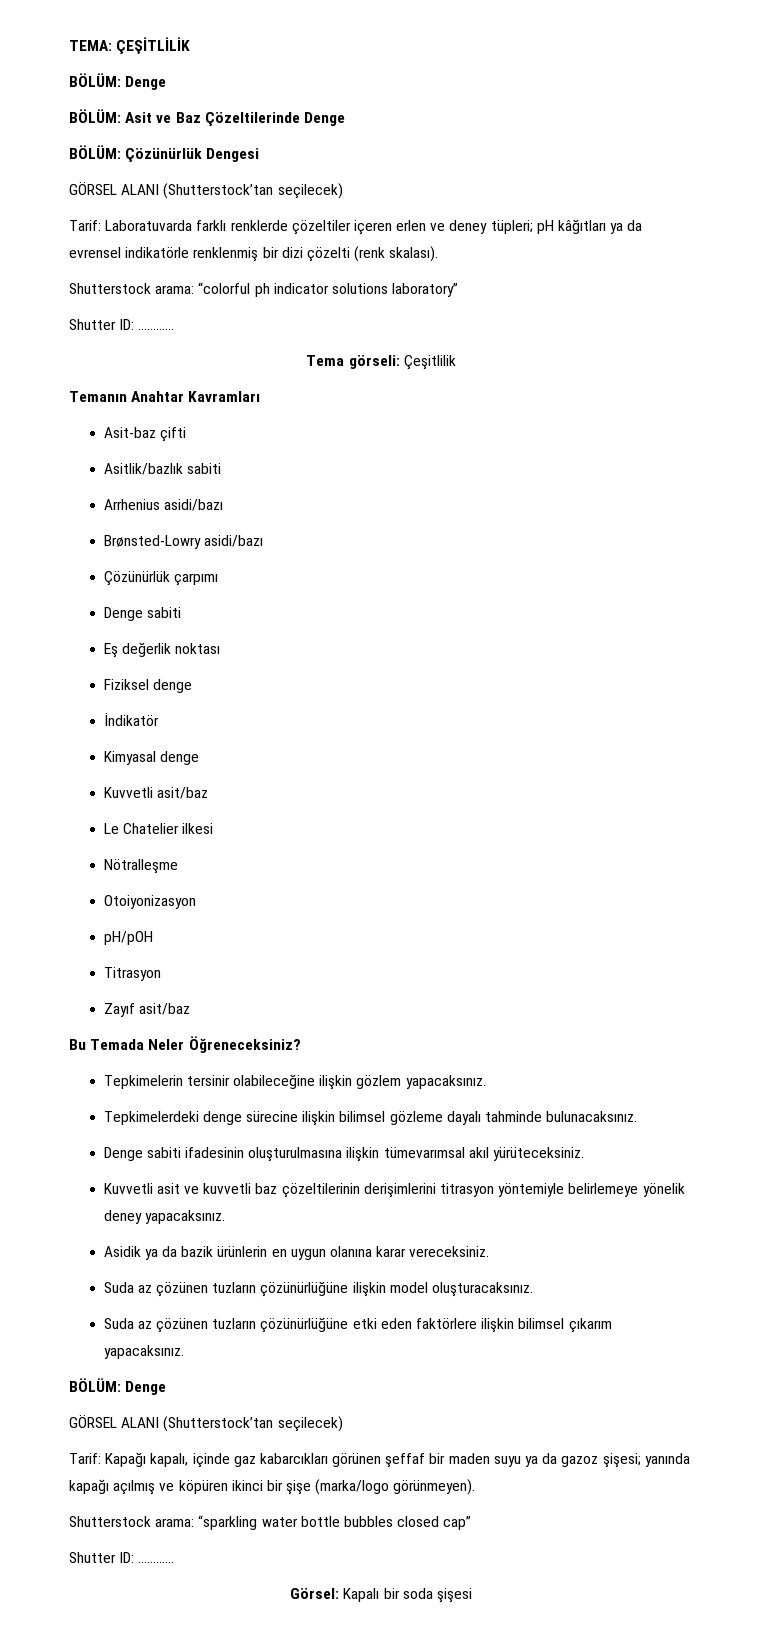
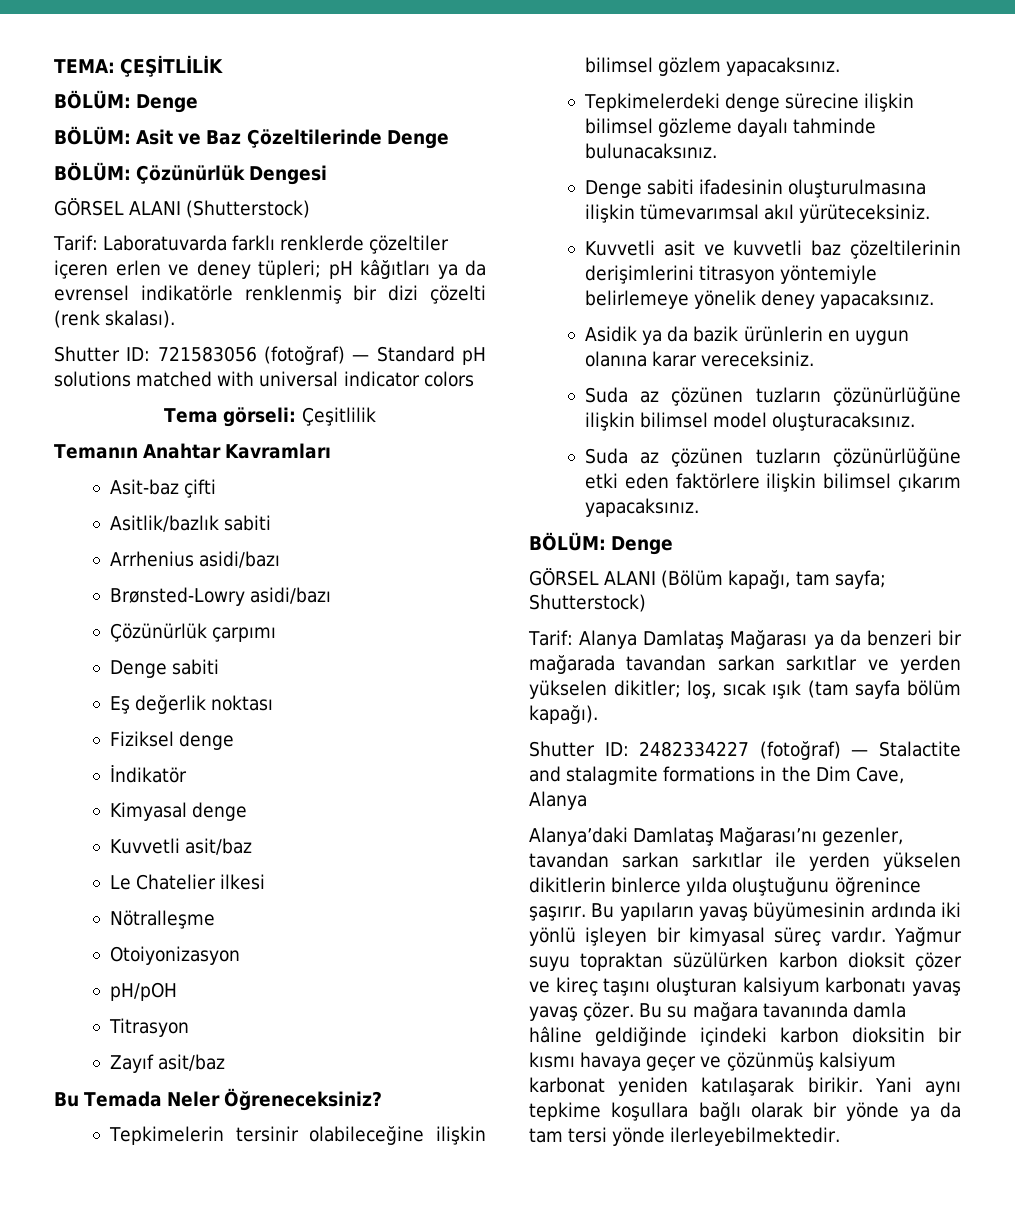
[163,183,343,199] (Shutterstock’tan seçilecek) -> [186,200,311,218] (Shutterstock)
[69,282,459,297] [69,319,175,330] Shutterstock arama: “colorful ph indicator solutions laboratory” // Shutter ID: ………… -> [54,346,486,365] [54,371,474,387] Shutter ID: 721583056 (fotoğraf) — Standard pH solutions matched with universal indicator colors
(353, 1082) none -> [584,57,653,73] bilimsel
(386, 1289) none -> [640,412,709,428] bilimsel
[163,1416,343,1432] [69,1452,690,1468] [69,1479,476,1495] [69,1515,472,1530] [69,1552,175,1563] [290,1588,472,1603] (Shutterstock’tan seçilecek) // Tarif: Kapağı kapalı, içinde gaz kabarcıkları görünen şeffaf bir maden suyu ya da gazoz şişesi; yanında kapağı açılmış ve köpüren ikinci bir şişe (marka/logo görünmeyen). // Shutterstock arama: “sparkling water bottle bubbles closed cap” // Shutter ID: ………… // Görsel: Kapalı bir soda şişesi -> [661,570,886,589] [529,594,646,612] [528,630,962,649] [529,655,961,674] [529,680,961,699] [529,705,598,724] [529,741,961,760] [529,766,904,785] [529,791,587,810] [529,827,904,846] [529,852,961,871] [529,877,921,896] [529,902,961,921] [529,927,963,946] [529,952,962,971] [529,977,961,996] [529,1002,906,1021] [529,1026,962,1046] [529,1052,896,1071] [529,1077,962,1096] [529,1102,961,1121] [529,1127,841,1146] (Bölüm kapağı, tam sayfa; Shutterstock) // Tarif: Alanya Damlataş Mağarası ya da benzeri bir mağarada tavandan sarkan sarkıtlar ve yerden yükselen dikitler; loş, sıcak ışık (tam sayfa bölüm kapağı). // Shutter ID: 2482334227 (fotoğraf) — Stalactite and stalagmite formations in the Dim Cave, Alanya // Alanya’daki Damlataş Mağarası’nı gezenler, tavandan sarkan sarkıtlar ile yerden yükselen dikitlerin binlerce yılda oluştuğunu öğrenince şaşırır. Bu yapıların yavaş büyümesinin ardında iki yönlü işleyen bir kimyasal süreç vardır. Yağmur suyu topraktan süzülürken karbon dioksit çözer ve kireç taşını oluşturan kalsiyum karbonatı yavaş yavaş çözer. Bu su mağara tavanında damla hâline geldiğinde içindeki karbon dioksitin bir kısmı havaya geçer ve çözünmüş kalsiyum karbonat yeniden katılaşarak birikir. Yani aynı tepkime koşullara bağlı olarak bir yönde ya da tam tersi yönde ilerleyebilmektedir.

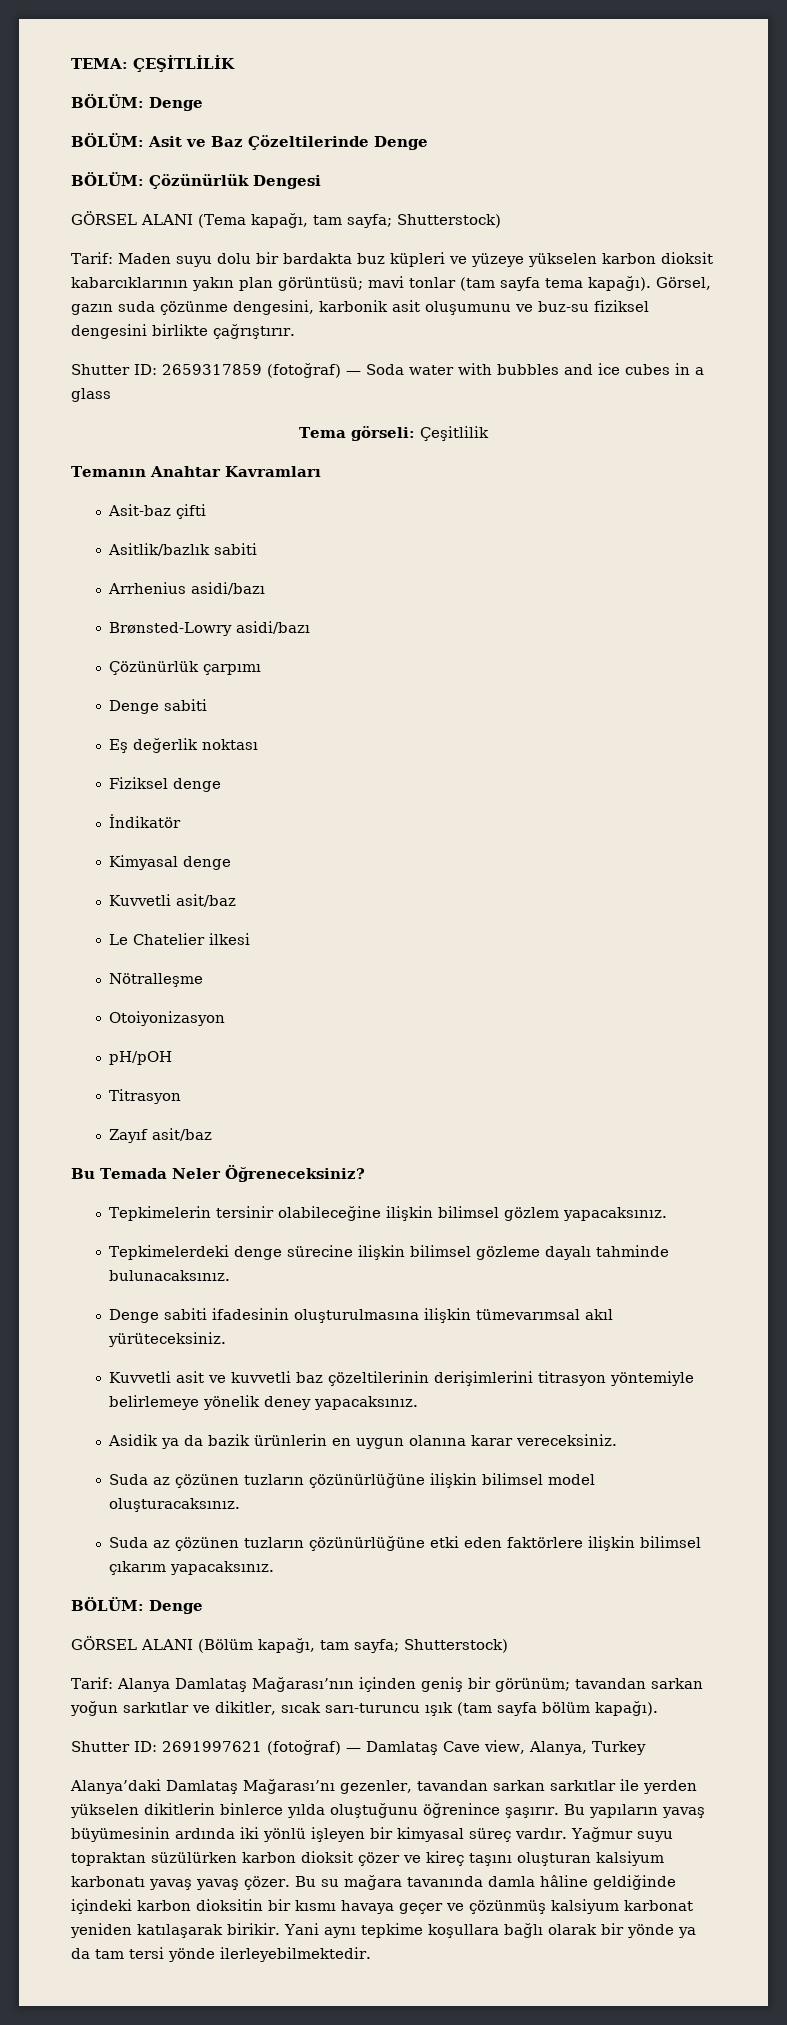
[186,200,311,218] [53,235,450,254] [54,259,486,279] [54,285,487,304] [54,310,176,328] [54,346,486,365] [54,371,474,387] (Shutterstock) // Tarif: Laboratuvarda farklı renklerde çözeltiler içeren erlen ve deney tüpleri; pH kâğıtları ya da evrensel indikatörle renklenmiş bir dizi çözelti (renk skalası). // Shutter ID: 721583056 (fotoğraf) — Standard pH solutions matched with universal indicator colors -> [198,213,501,228] [71,252,713,267] [71,276,711,291] [71,300,649,315] [71,324,295,339] [71,363,704,378] [71,388,111,402] (Tema kapağı, tam sayfa; Shutterstock) // Tarif: Maden suyu dolu bir bardakta buz küpleri ve yüzeye yükselen karbon dioksit kabarcıklarının yakın plan görüntüsü; mavi tonlar (tam sayfa tema kapağı). Görsel, gazın suda çözünme dengesini, karbonik asit oluşumunu ve buz-su fiziksel dengesini birlikte çağrıştırır. // Shutter ID: 2659317859 (fotoğraf) — Soda water with bubbles and ice cubes in a glass
[730,630,962,649] [529,655,775,674] Mağarası ya da benzeri bir mağarada tavandan sarkan -> [251,1677,703,1692] [70,1701,118,1716] Mağarası’nın içinden geniş bir görünüm; tavandan sarkan yoğun
[900,655,961,674] [529,680,766,699] yerden yükselen dikitler; loş, sıcak -> [215,1701,420,1715] dikitler, sıcak sarı-turuncu
[639,741,961,760] [529,766,904,785] [529,791,587,810] 2482334227 (fotoğraf) — Stalactite and stalagmite formations in the Dim Cave, Alanya -> [162,1740,646,1755] 2691997621 (fotoğraf) — Damlataş Cave view, Alanya, Turkey

